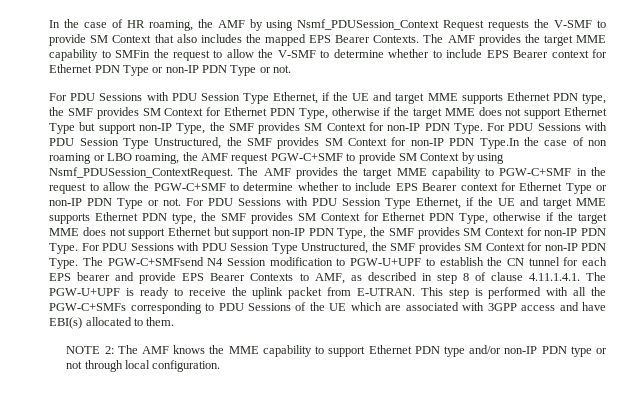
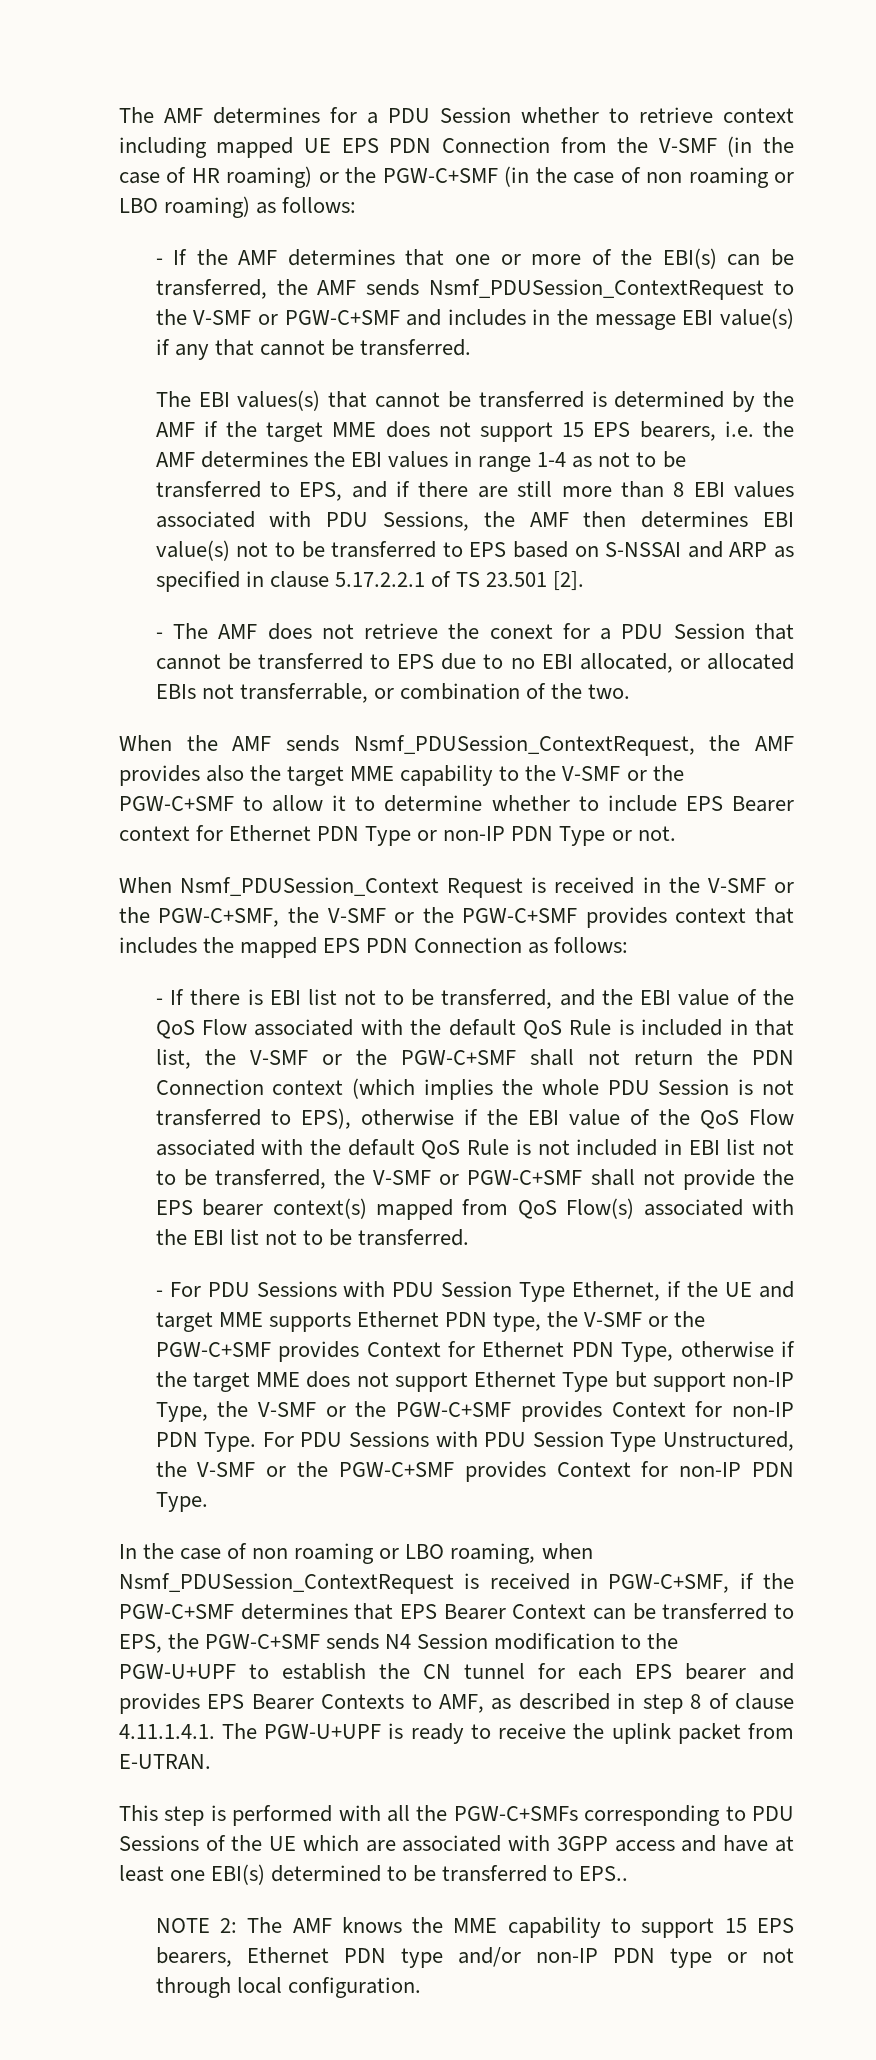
[49,19,606,31] [49,34,607,46] [49,49,316,61] In the case of HR roaming, the AMF by using Nsmf_PDUSession_Context Request requests the V-SMF to provide SM Context that also includes the mapped EPS Bearer Contexts. The AMF provides the target MME capability to SMFin the request to allow the V-SMF -> [118,107,795,124] [118,136,795,158] [118,166,794,188] [118,196,357,218] [155,248,795,269] [155,279,794,300] [155,308,794,330] [155,339,472,360] [155,390,794,412] [155,421,794,442] [155,451,686,472] [155,481,794,501] [155,511,794,531] [155,540,794,561] [155,571,585,592] [155,623,794,640] [155,653,794,673] [155,683,631,703] [118,735,794,756] [118,765,684,786] [118,795,347,812] The AMF determines for a PDU Session whether to retrieve context including mapped UE EPS PDN Connection from the V-SMF (in the case of HR roaming) or the PGW-C+SMF (in the case of non roaming or LBO roaming) as follows: // - If the AMF determines that one or more of the EBI(s) can be transferred, the AMF sends Nsmf_PDUSession_ContextRequest to the V-SMF or PGW-C+SMF and includes in the message EBI value(s) if any that cannot be transferred. // The EBI values(s) that cannot be transferred is determined by the AMF if the target MME does not support 15 EPS bearers, i.e. the AMF determines the EBI values in range 1-4 as not to be transferred to EPS, and if there are still more than 8 EBI values associated with PDU Sessions, the AMF then determines EBI value(s) not to be transferred to EPS based on S-NSSAI and ARP as specified in clause 5.17.2.2.1 of TS 23.501 [2]. // - The AMF does not retrieve the conext for a PDU Session that cannot be transferred to EPS due to no EBI allocated, or allocated EBIs not transferrable, or combination of the two. // When the AMF sends Nsmf_PDUSession_ContextRequest, the AMF provides also the target MME capability to the V-SMF or the PGW-C+SMF to allow it
(292, 69) none -> [118,877,794,898] [118,907,794,928] [118,937,629,958] [155,989,794,1009] [155,1019,794,1039] [155,1049,794,1069] [155,1078,794,1100] [155,1108,795,1129] [155,1139,794,1159] [155,1169,794,1190] [155,1198,794,1220] [155,1229,470,1246] [155,1290,163,1297] When Nsmf_PDUSession_Context Request is received in the V-SMF or the PGW-C+SMF, the V-SMF or the PGW-C+SMF provides context that includes the mapped EPS PDN Connection as follows: // - If there is EBI list not to be transferred, and the EBI value of the QoS Flow associated with the default QoS Rule is included in that list, the V-SMF or the PGW-C+SMF shall not return the PDN Connection context (which implies the whole PDU Session is not transferred to EPS), otherwise if the EBI value of the QoS Flow associated with the default QoS Rule is not included in EBI list not to be transferred, the V-SMF or PGW-C+SMF shall not provide the EPS bearer context(s) mapped from QoS Flow(s) associated with the EBI list not to be transferred. // -
[67,107,161,119] SMF provides SM -> [584,1311,706,1327] [155,1341,360,1362] V-SMF or the PGW-C+SMF provides
[228,122,323,134] SMF provides SM -> [258,1401,602,1422] V-SMF or the PGW-C+SMF provides
[246,137,520,149] SMF provides SM Context for non-IP PDN Type.In -> [197,1461,794,1482] [155,1492,208,1512] [118,1544,137,1559] V-SMF or the PGW-C+SMF provides Context for non-IP PDN Type. // In
[182,152,505,164] [49,167,606,179] [49,182,608,194] [49,197,606,209] [49,212,608,224] [49,227,607,239] [49,242,607,254] [49,257,204,269] the AMF request PGW-C+SMF to provide SM Context by using Nsmf_PDUSession_ContextRequest. The AMF provides the target MME capability to PGW-C+SMF in the request to allow the PGW-C+SMF to determine whether to include EPS Bearer context for Ethernet Type or non-IP PDN Type or not. For PDU Sessions with PDU Session Type Ethernet, if the UE and target MME supports Ethernet PDN type, the SMF provides SM Context for Ethernet PDN Type, otherwise if the target MME does not support Ethernet but support non-IP PDN Type, the SMF provides SM Context for non-IP PDN Type. For PDU Sessions with PDU Session Type Unstructured, the SMF provides SM Context for non-IP PDN Type. The PGW-C+SMFsend -> [541,1543,593,1559] [118,1573,794,1594] [118,1603,795,1620] [118,1633,380,1653] when Nsmf_PDUSession_ContextRequest is received in PGW-C+SMF, if the PGW-C+SMF determines that EPS Bearer Context can be transferred to EPS, the PGW-C+SMF sends
(346, 262) none -> [647,1633,679,1649] the
[139,272,177,284] provide -> [118,1693,200,1714] provides
(415, 292) none -> (211, 1761) //
[49,317,175,329] EBI(s) allocated to them. -> [774,1836,794,1852] [118,1864,629,1885] at least one EBI(s) determined to be transferred to EPS..
(366, 351) none -> [724,1918,794,1933] [155,1947,232,1967] 15 EPS bearers,

